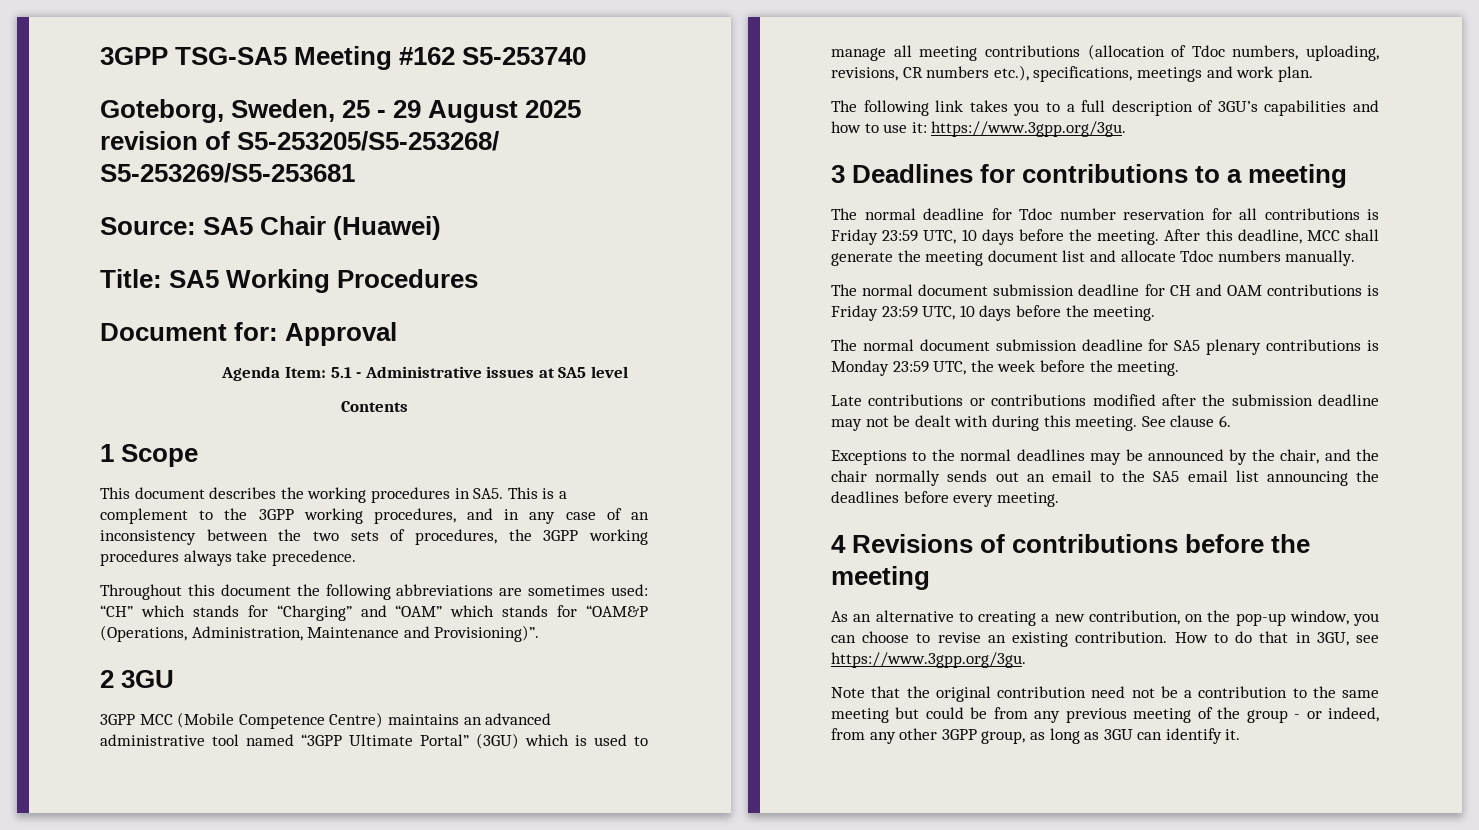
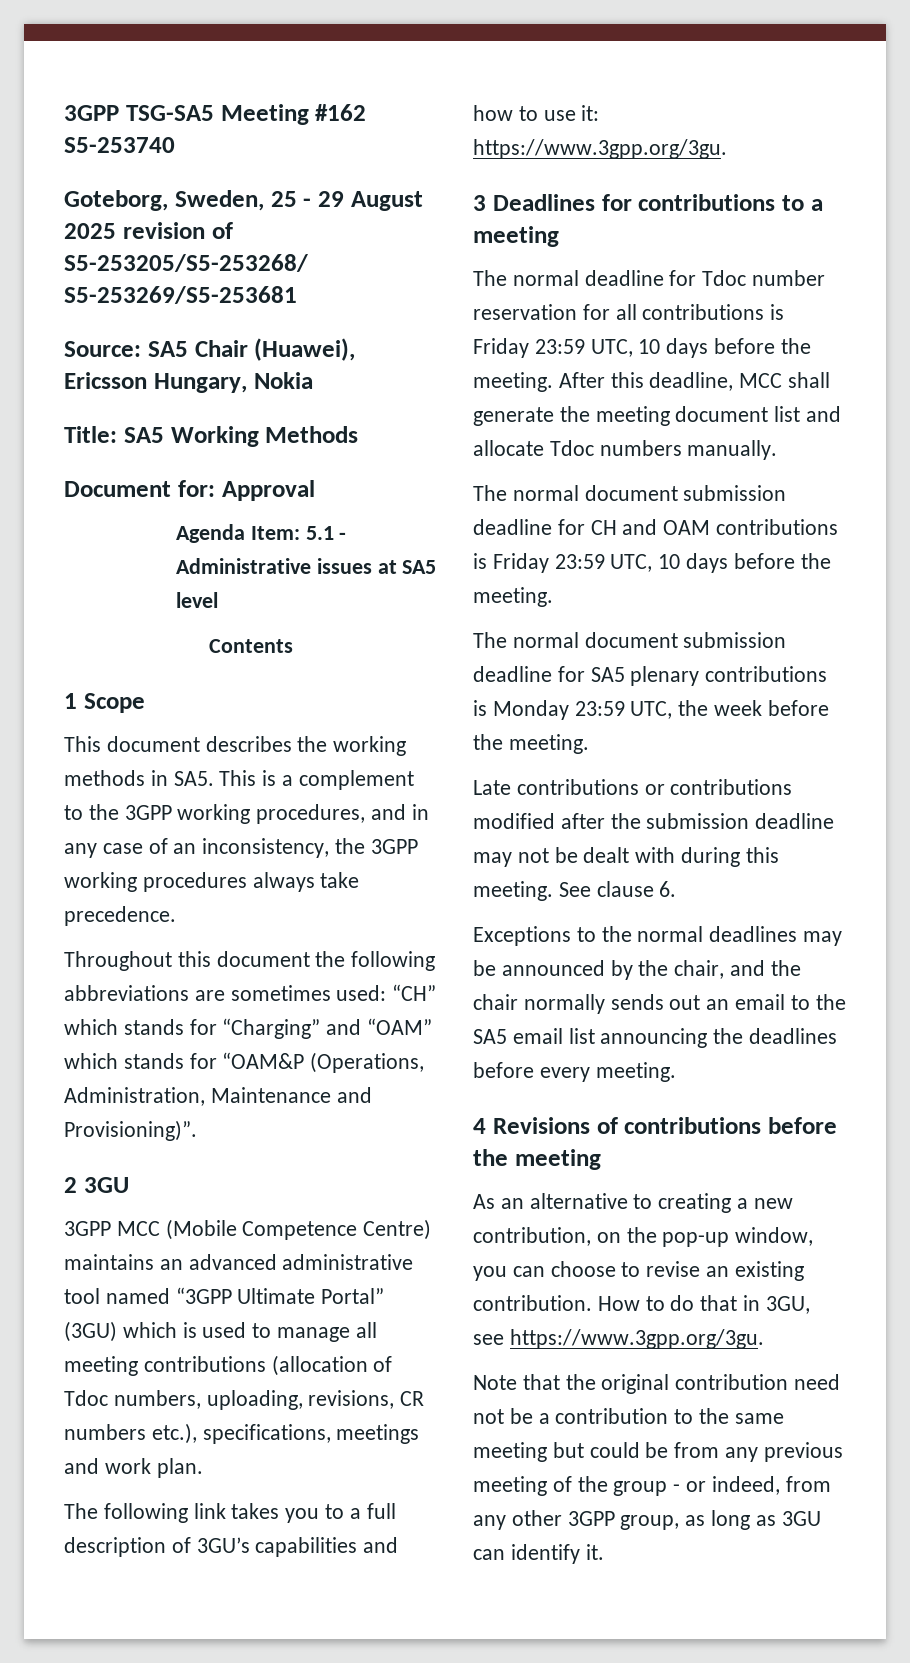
[333,216,442,240] (Huawei) -> [254,338,356,361] [64,372,313,393] (Huawei), Ericsson Hungary, Nokia
[337,269,479,288] Procedures -> [265,426,359,443] Methods
[370,487,450,503] procedures -> [64,770,145,786] methods
[100,529,497,545] inconsistency between the two sets of procedures, -> [202,838,330,858] inconsistency,

